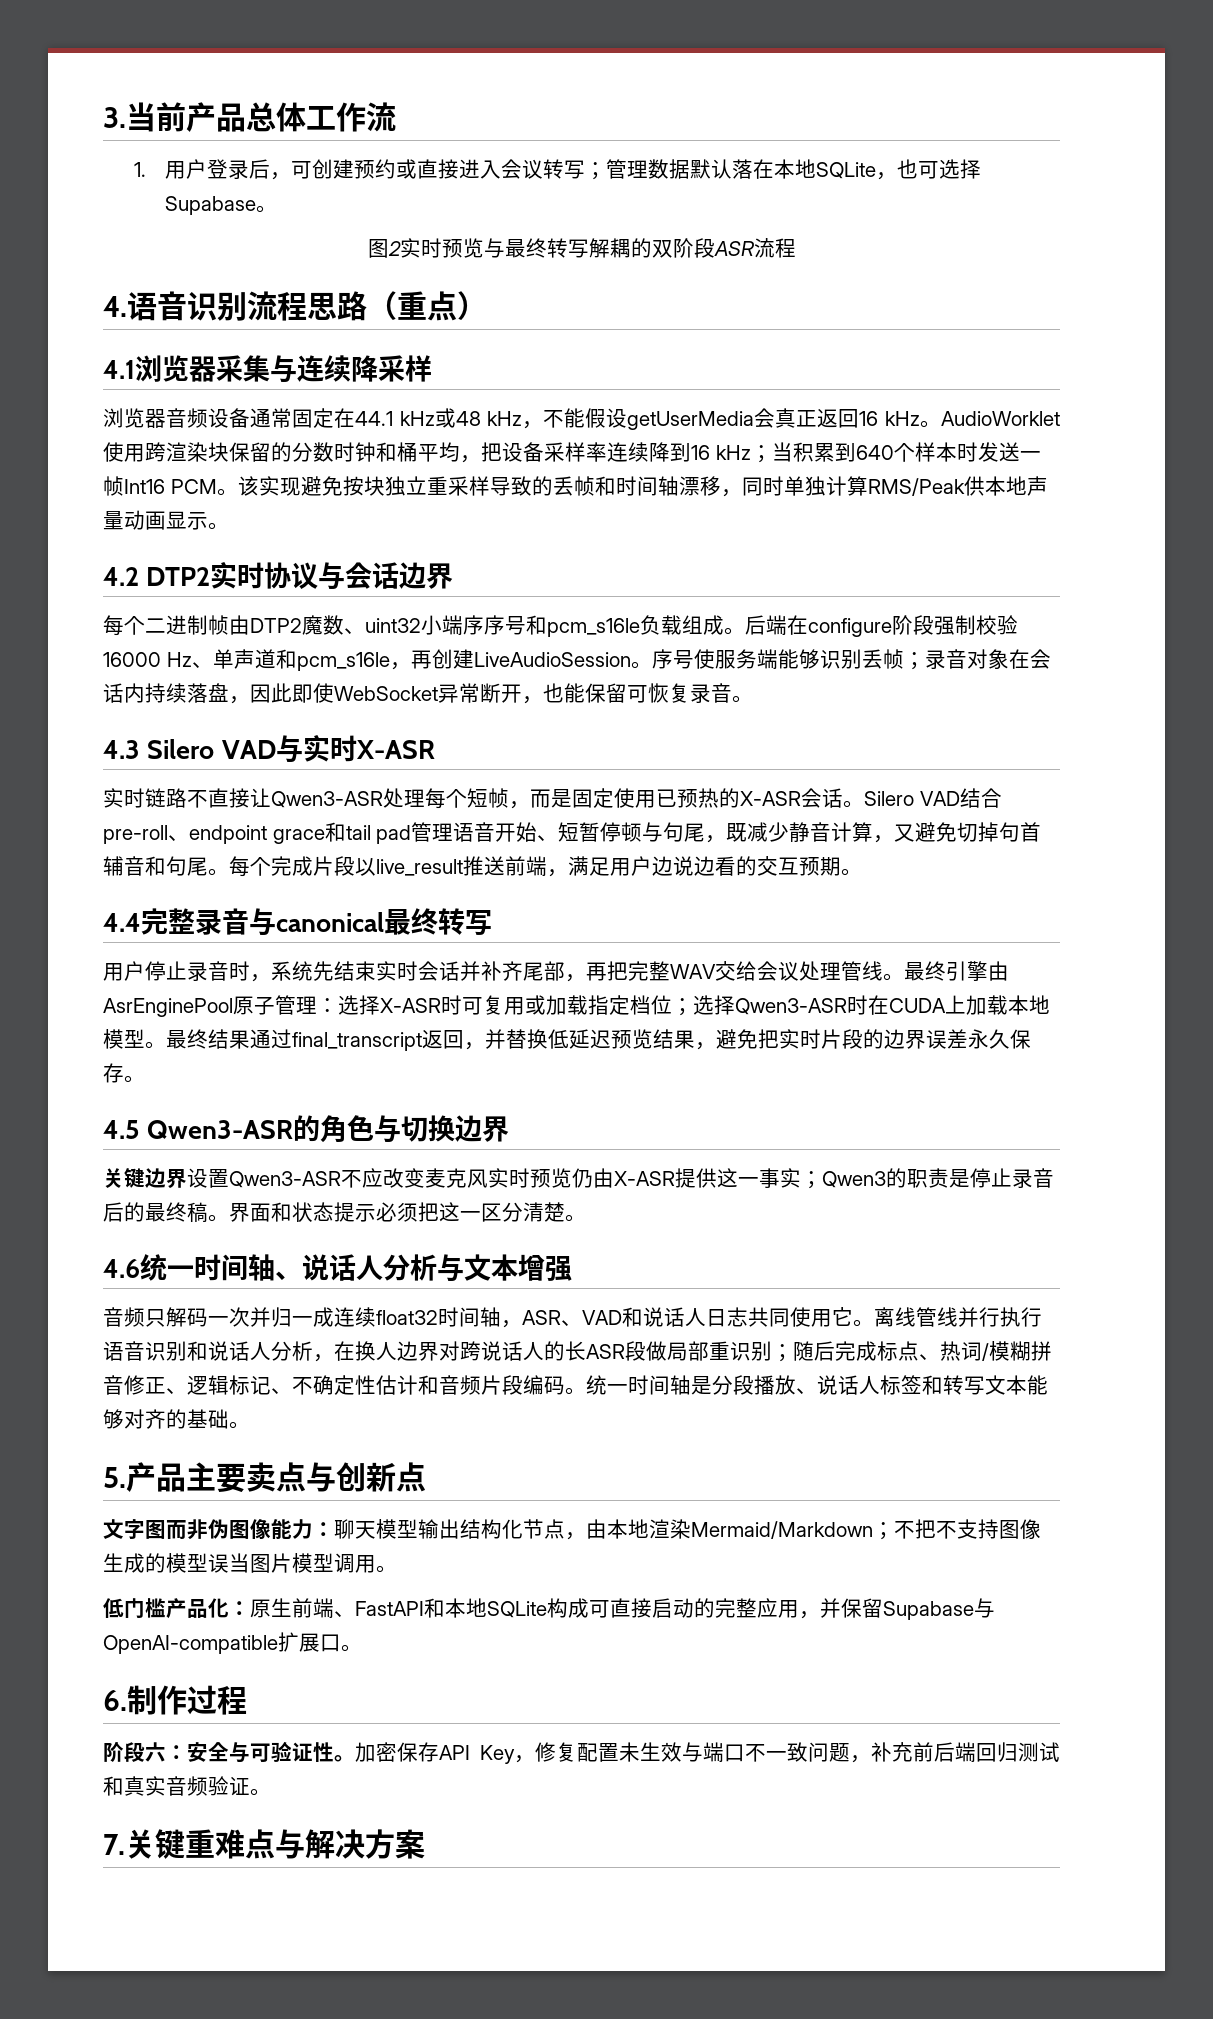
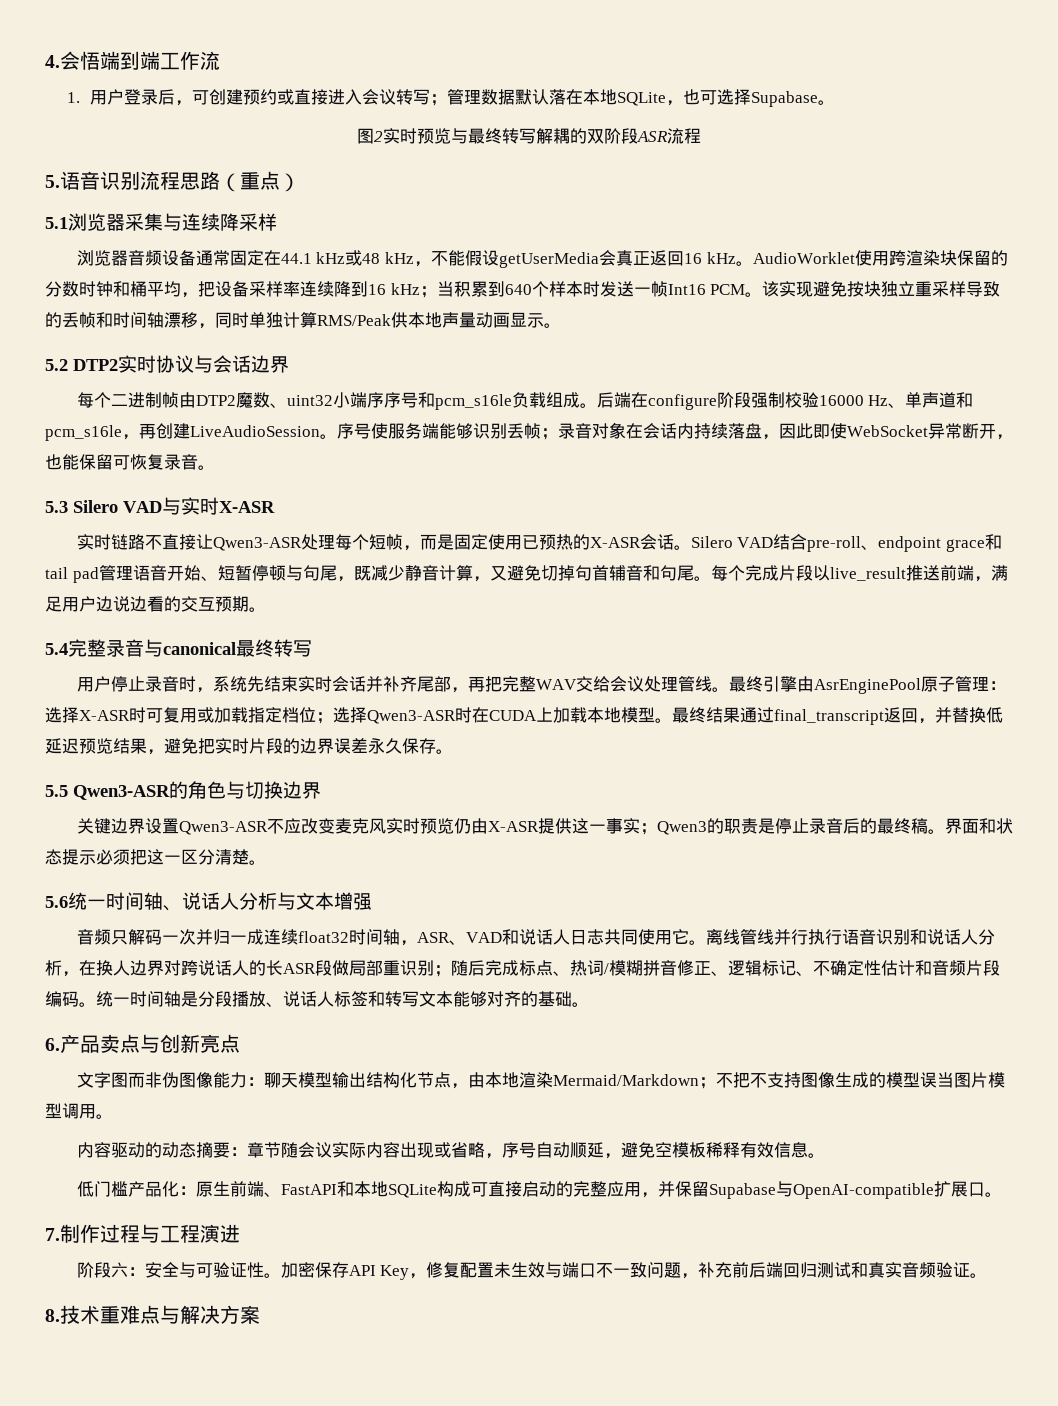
[103,102,306,132] 3.当前产品总体 -> [45,51,160,70] 4.会悟端到端
[103,296,127,317] 4. -> [45,175,60,188] 5.
[103,360,135,379] 4.1 -> [45,217,68,229] 5.1
[103,567,139,586] 4.2 -> [45,359,68,371] 5.2
[103,740,140,759] 4.3 -> [45,501,68,513] 5.3
[103,913,141,932] 4.4 -> [45,643,68,655] 5.4
[103,1120,140,1139] 4.5 -> [45,785,68,797] 5.5
[103,1259,140,1278] 4.6 -> [45,896,68,908] 5.6
[103,1462,246,1493] 5.产品主要 -> [45,1034,100,1053] 6.产品
(396, 1477) none -> [200,1034,220,1053] 亮
(397, 1569) none -> [76,1142,825,1159] // 内容驱动的动态摘要：章节随会议实际内容出现或省略，序号自动顺延，避免空模板稀释有效信息。
[103,1690,127,1711] 6. -> [45,1228,60,1241] 7.
(247, 1700) none -> [140,1224,240,1243] 与工程演进
[103,1829,185,1859] 7.关键 -> [45,1305,100,1324] 8.技术

